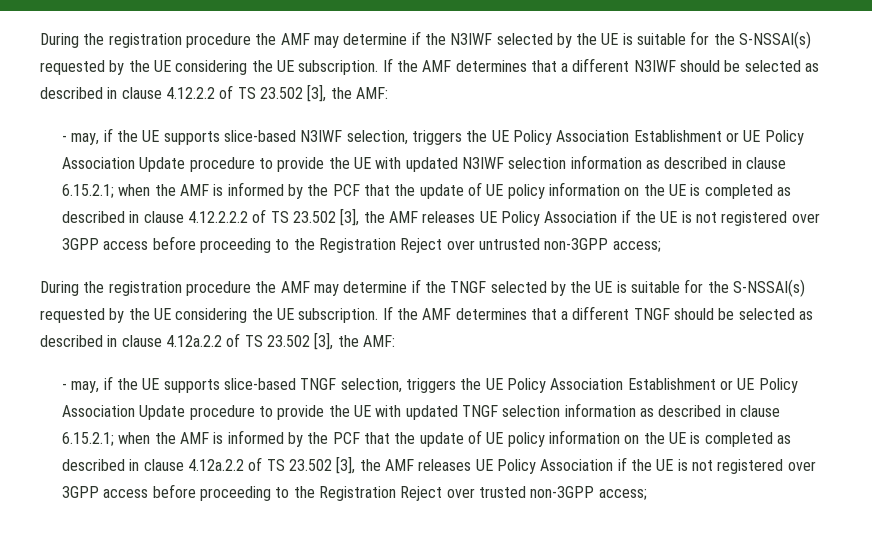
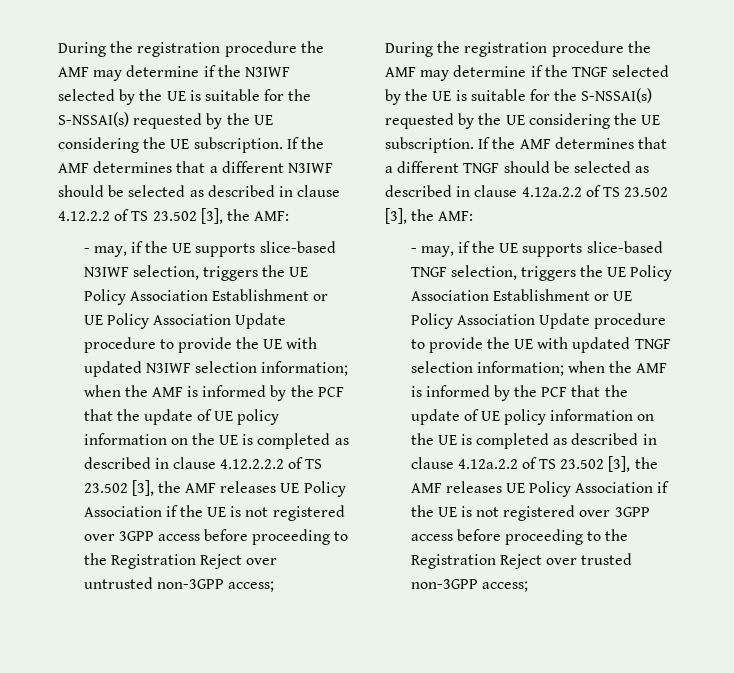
[570,155,786,169] [62,184,115,198] information as described in clause 6.15.2.1; -> [261,361,349,376] information;
[564,403,780,417] [62,432,115,446] information as described in clause 6.15.2.1; -> [476,361,564,376] information;

